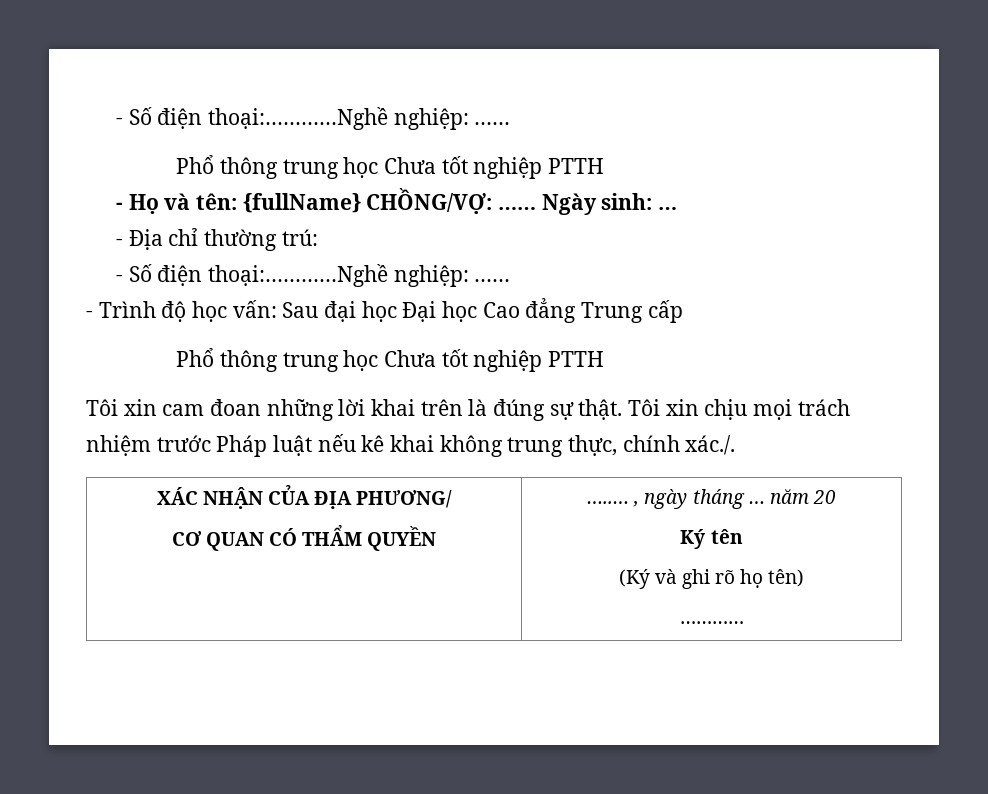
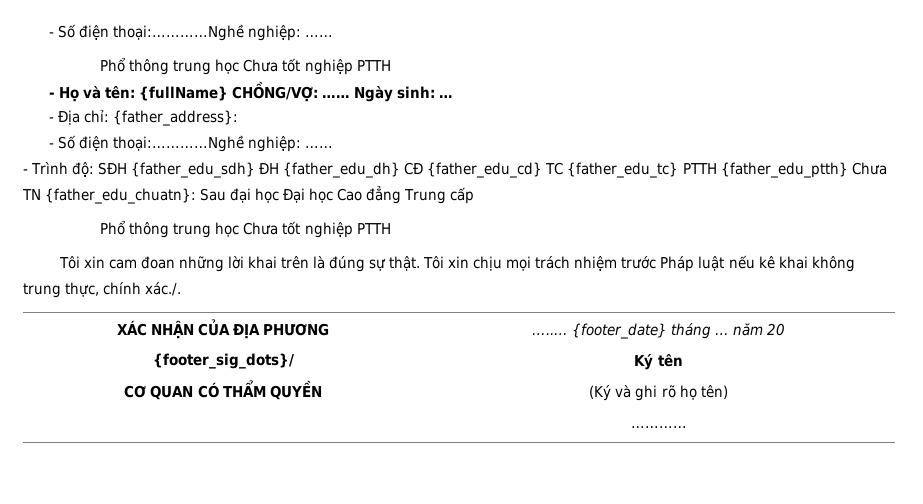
[168,228,318,251] chỉ thường trú: -> [83,109,238,126] chỉ: {father_address}:
[161,300,277,322] độ học vấn: -> [72,162,887,178] [22,188,197,204] độ: SĐH {father_edu_sdh} ĐH {father_edu_dh} CĐ {father_edu_cd} TC {father_edu_tc} PTTH {father_edu_ptth} Chưa TN {father_edu_chuatn}:
[356,490,453,508] PHƯƠNG/ -> [263,323,330,336] [152,353,294,369] PHƯƠNG // {footer_sig_dots}/
[633,489,688,509] , ngày -> [571,323,667,339] {footer_date}

